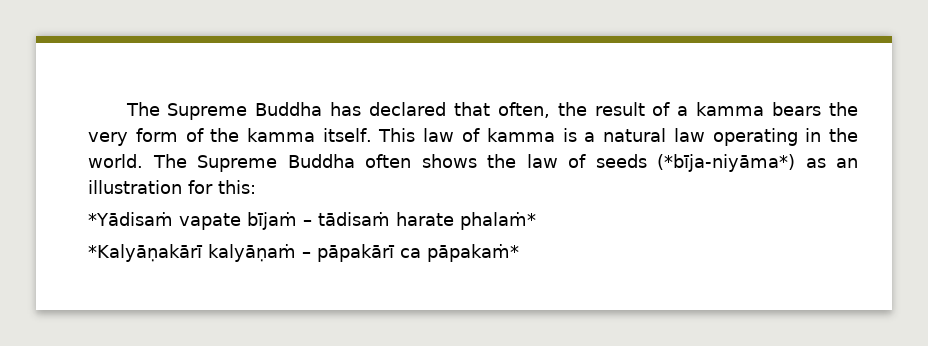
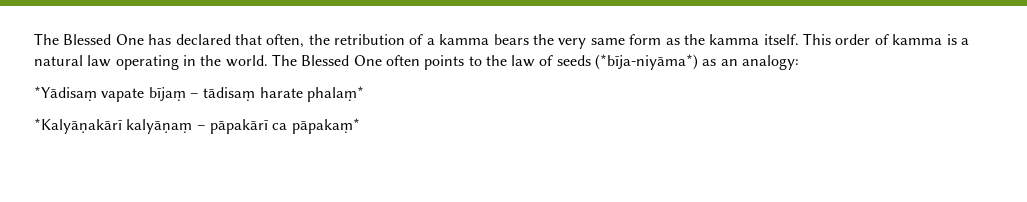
[125,102,323,120] The Supreme Buddha -> [34,33,144,45] The Blessed One
[594,102,645,116] result -> [334,34,406,45] retribution
[135,128,204,142] form of -> [590,34,680,45] same form as
[423,128,455,142] law -> [835,34,871,45] order
[197,154,477,172] Supreme Buddha often shows -> [301,55,482,70] Blessed One often points to
[88,180,256,194] [88,212,536,230] illustration for this: // *Yādisaṁ vapate bījaṁ – tādisaṁ harate phalaṁ* -> [742,55,800,70] [34,86,364,102] analogy: // *Yādisaṃ vapate bījaṃ – tādisaṃ harate phalaṃ*
[208,244,296,262] kalyāṇaṁ -> [126,119,193,134] kalyāṇaṃ
[427,244,519,262] pāpakaṁ* -> [291,118,360,134] pāpakaṃ*

